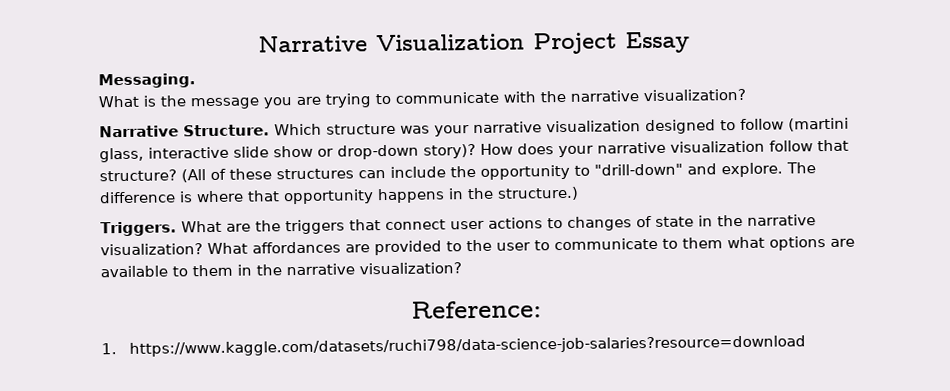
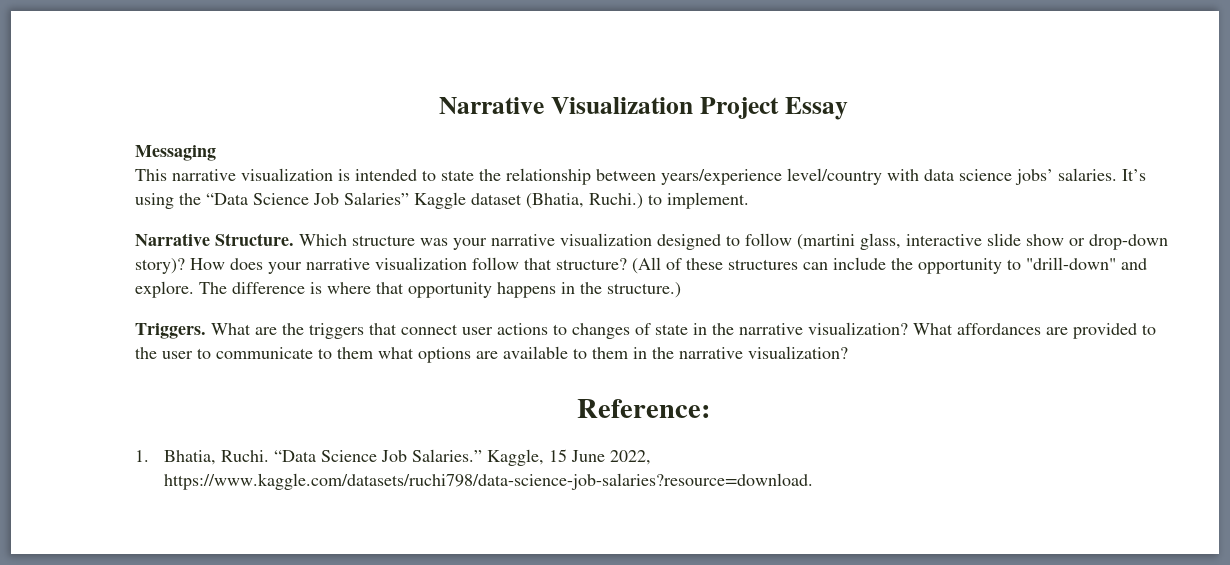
[98,73,197,89] [98,88,747,110] Messaging. // What is the message you are trying to communicate with the narrative visualization? -> [135,145,217,161] [135,168,1147,185] [135,192,750,209] Messaging // This narrative visualization is intended to state the relationship between years/experience level/country with data science jobs’ salaries. It’s using the “Data Science Job Salaries” Kaggle dataset (Bhatia, Ruchi.) to implement.
[128,335,806,357] https://www.kaggle.com/datasets/ruchi798/data-science-job-salaries?resource=download -> [163,449,651,466] [163,473,813,490] Bhatia, Ruchi. “Data Science Job Salaries.” Kaggle, 15 June 2022, https://www.kaggle.com/datasets/ruchi798/data-science-job-salaries?resource=download.

